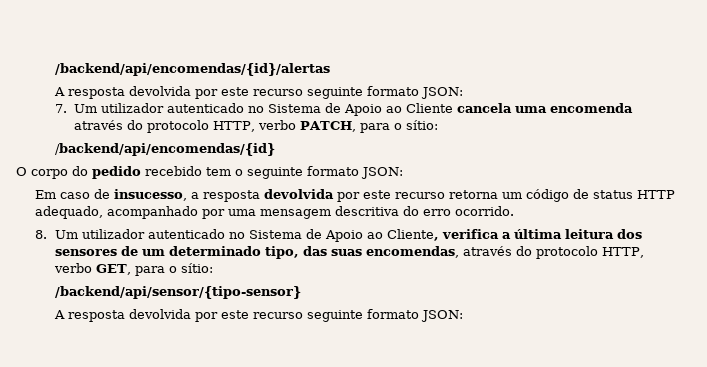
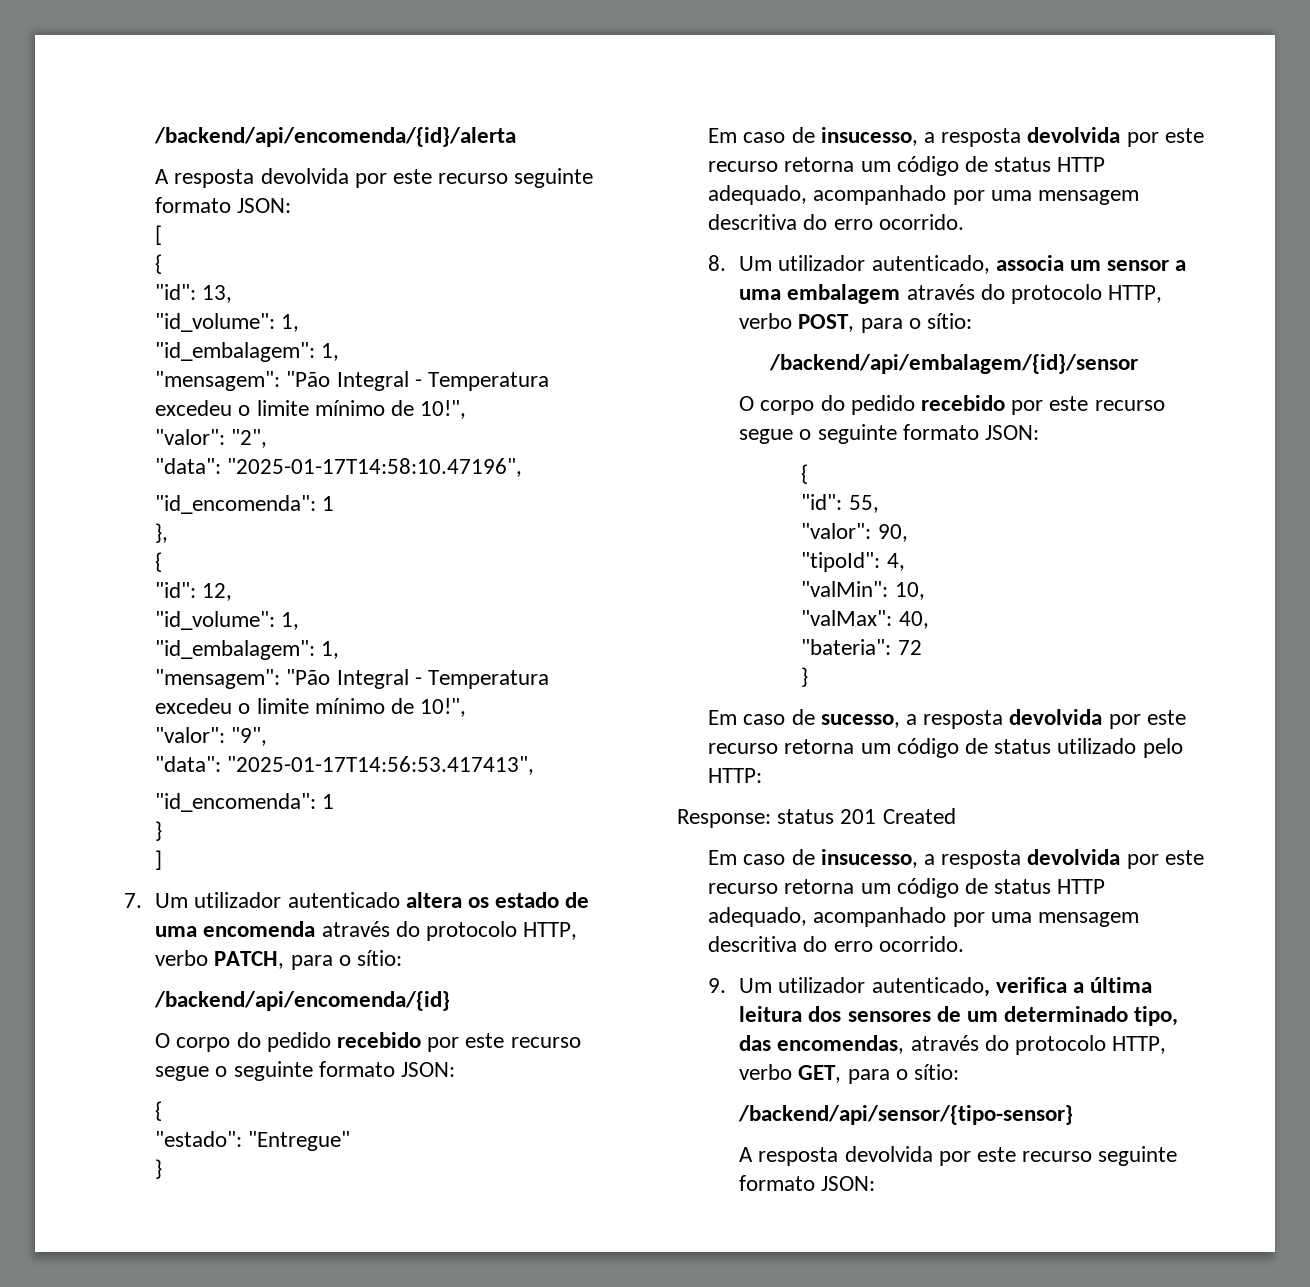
[54,63,330,76] /backend/api/encomendas/{id}/alertas -> [154,127,517,147] /backend/api/encomenda/{id}/alerta
[54,103,512,116] 7. Um utilizador autenticado no Sistema de Apoio ao Cliente cancela -> [155,225,163,245] [155,254,163,274] [155,284,233,303] [155,313,300,332] [155,342,340,362] [155,371,550,391] [155,400,467,419] [155,429,268,448] [155,458,523,477] [155,495,335,514] [155,523,169,543] [155,552,163,572] [155,582,233,601] [155,611,300,630] [155,640,340,660] [155,669,550,689] [155,698,467,717] [155,727,268,746] [155,756,535,775] [155,793,335,812] [155,821,163,841] [155,850,163,870] [124,892,590,908] [ // { // "id": 13, // "id_volume": 1, // "id_embalagem": 1, // "mensagem": "Pão Integral - Temperatura excedeu o limite mínimo de 10!", // "valor": "2", // "data": "2025-01-17T14:58:10.47196", // "id_encomenda": 1 // }, // { // "id": 12, // "id_volume": 1, // "id_embalagem": 1, // "mensagem": "Pão Integral - Temperatura excedeu o limite mínimo de 10!", // "valor": "9", // "data": "2025-01-17T14:56:53.417413", // "id_encomenda": 1 // } // ] // 7. Um utilizador autenticado altera os estado de
[54,143,275,156] [16,166,403,179] /backend/api/encomendas/{id} // O corpo do pedido recebido tem o seguinte formato JSON: -> [154,991,451,1011] [155,1032,581,1052] [155,1061,456,1081] [155,1101,163,1121] [155,1131,351,1151] [155,1159,163,1179] /backend/api/encomenda/{id} // O corpo do pedido recebido por este recurso segue o seguinte formato JSON: // { // "estado": "Entregue" // }
[147,229,439,242] autenticado no Sistema de Apoio ao Cliente, -> [871,255,1187,274] [739,284,1163,304] [739,313,973,333] [769,354,1139,374] [739,395,1165,415] [739,424,1040,444] [801,464,809,484] [801,494,879,513] [801,523,908,542] [801,552,905,572] [801,581,925,600] [801,610,929,629] [801,639,922,655] [801,667,809,687] [708,709,1186,729] [708,738,1183,758] [708,768,763,783] [677,808,956,828] [708,849,1204,869] [708,878,1106,898] [708,907,1139,927] [708,936,964,952] [708,977,990,997] autenticado, associa um sensor a uma embalagem através do protocolo HTTP, verbo POST, para o sítio: // /backend/api/embalagem/{id}/sensor // O corpo do pedido recebido por este recurso segue o seguinte formato JSON: // { // "id": 55, // "valor": 90, // "tipoId": 4, // "valMin": 10, // "valMax": 40, // "bateria": 72 // } // Em caso de sucesso, a resposta devolvida por este recurso retorna um código de status utilizado pelo HTTP: // Response: status 201 Created // Em caso de insucesso, a resposta devolvida por este recurso retorna um código de status HTTP adequado, acompanhado por uma mensagem descritiva do erro ocorrido. // 9. Um utilizador autenticado,
[330,249,362,256] suas -> (772, 1043) none

